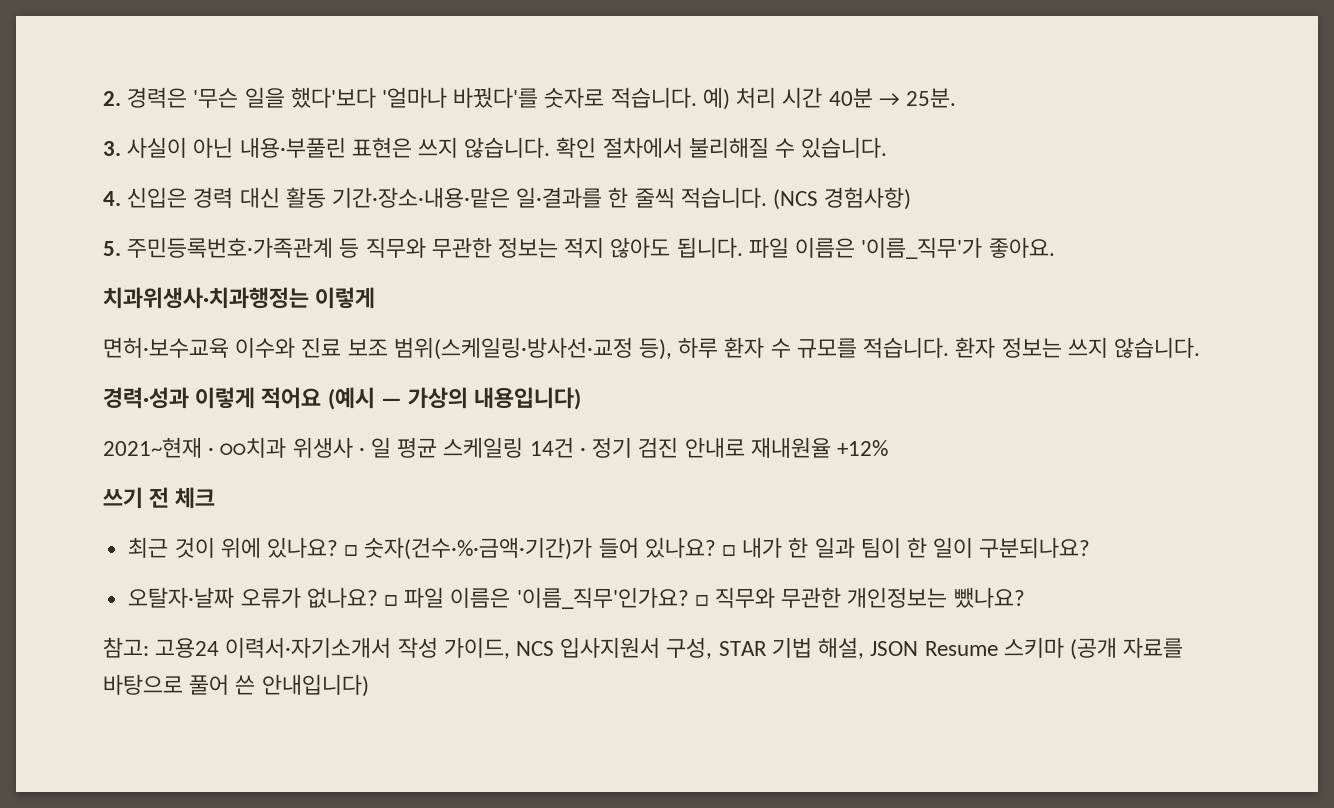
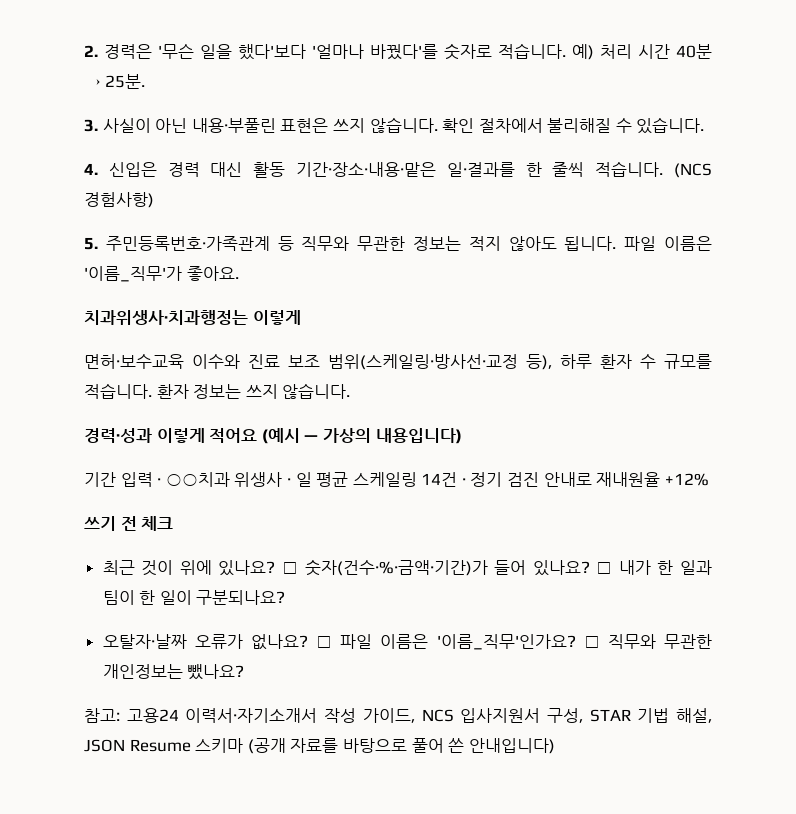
[103,437,202,458] 2021~현재 -> [84,472,153,487] 기간 입력

